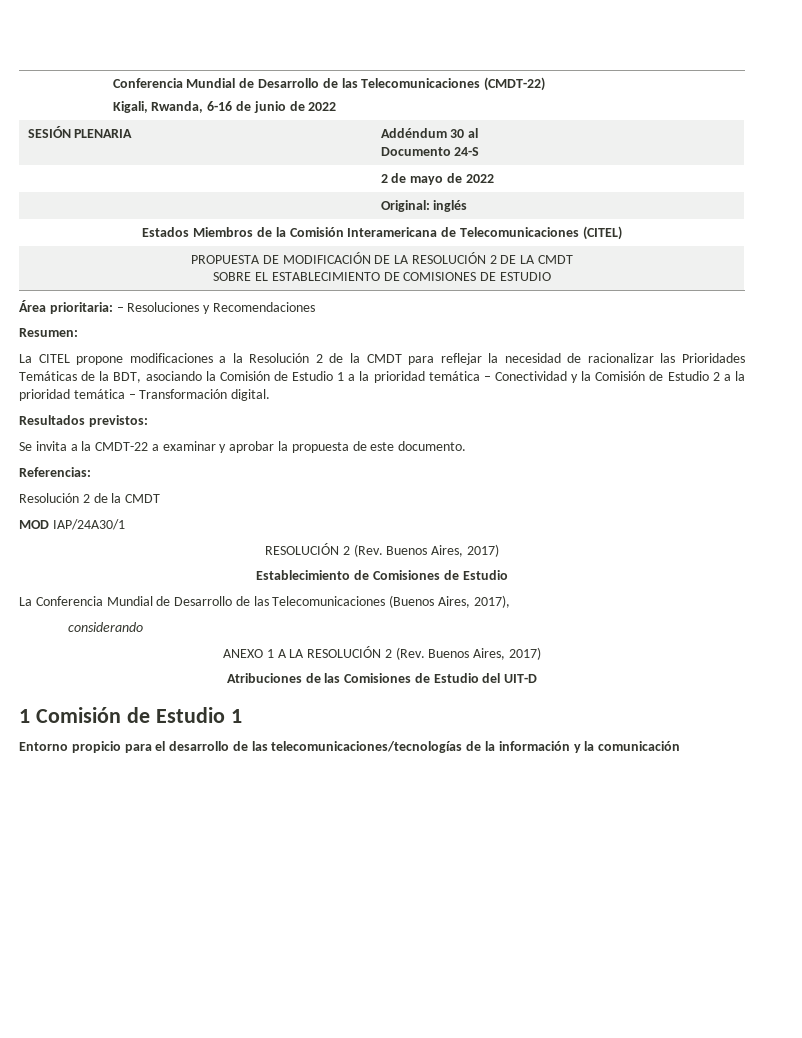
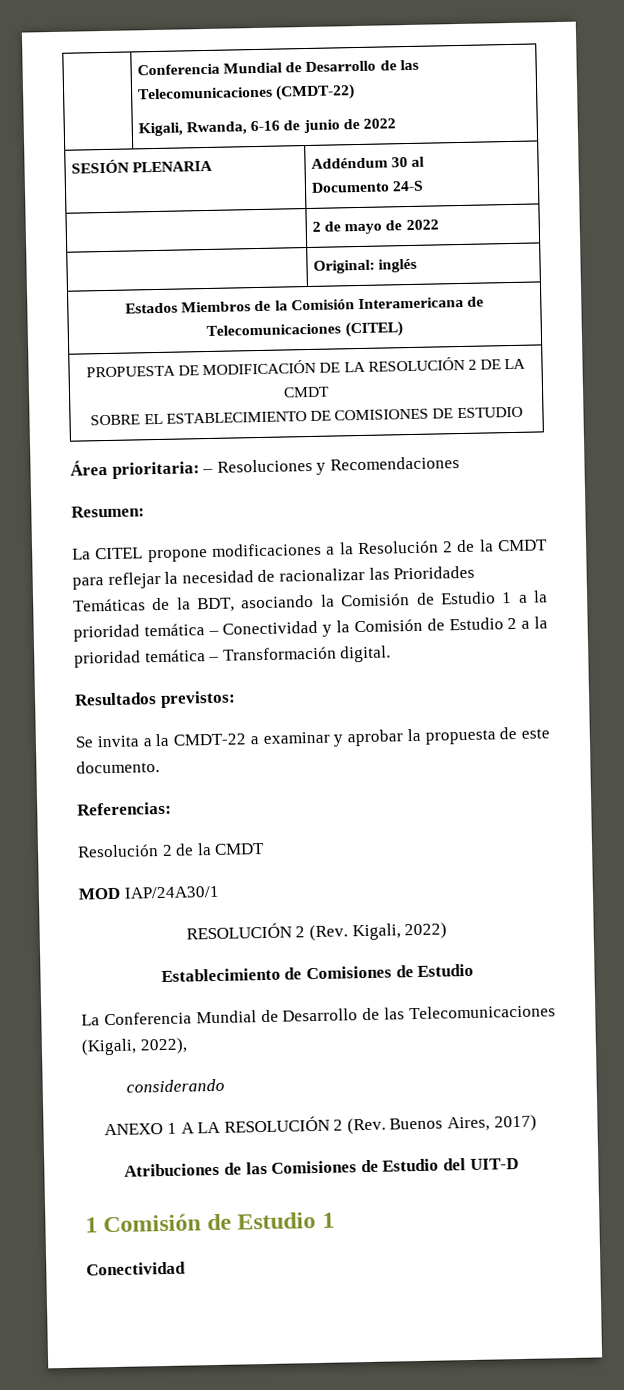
[386,544,499,557] Buenos Aires, 2017) -> [351,922,448,941] Kigali, 2022)
[389,595,510,608] (Buenos Aires, 2017), -> [81,1037,188,1056] (Kigali, 2022),
[19,741,681,753] Entorno propicio para el desarrollo de las telecomunicaciones/tecnologías de la información y la comunicación -> [86,1261,186,1276] Conectividad

